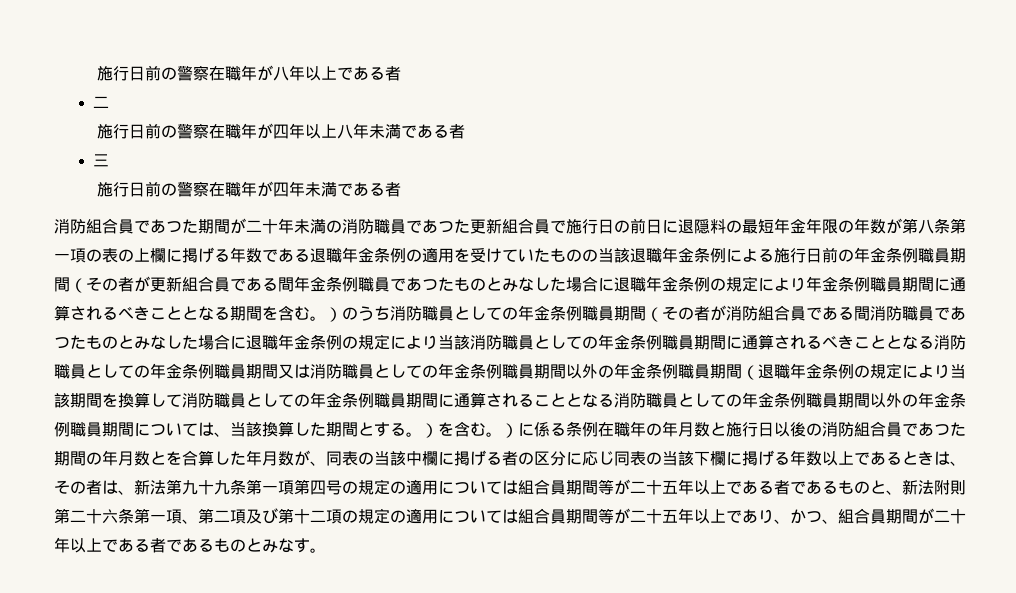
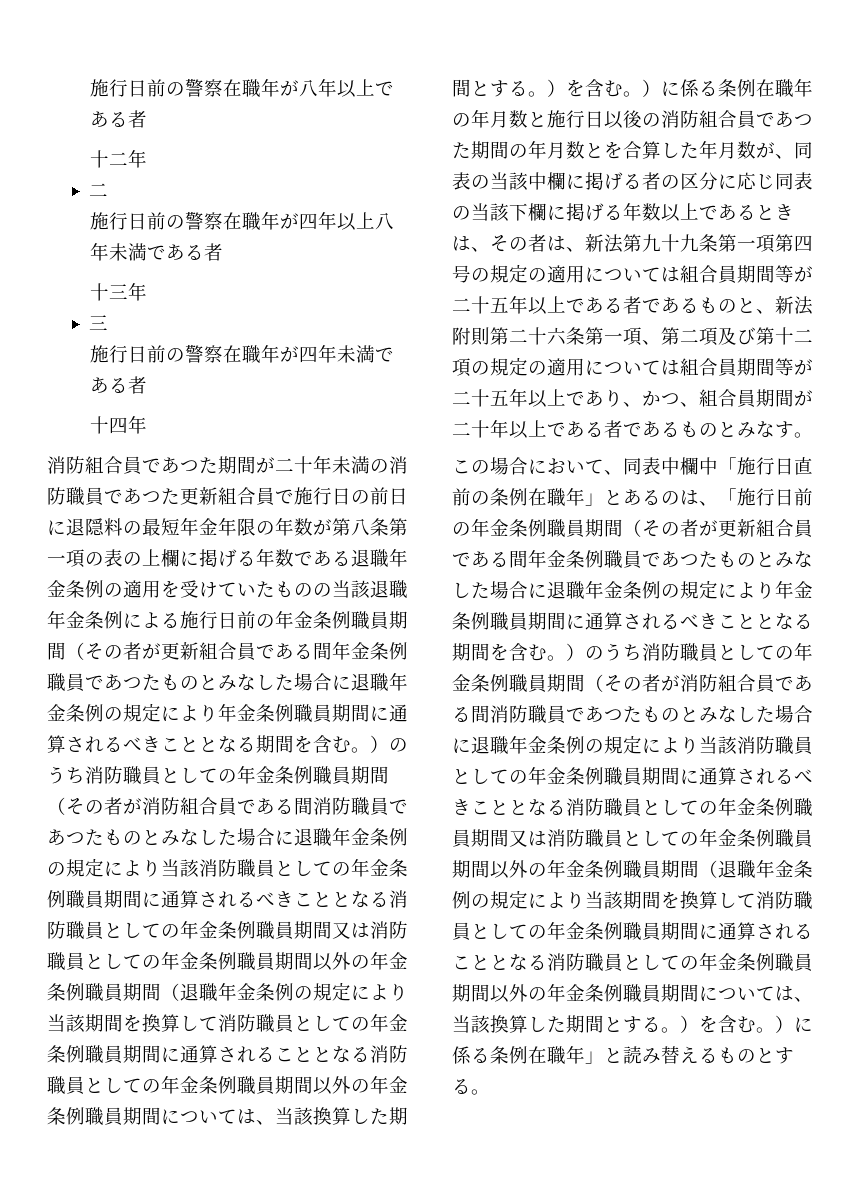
(402, 73) none -> [89,149,147,168] // 十二年
(466, 131) none -> [89,282,147,301] // 十三年
(402, 189) none -> [89,415,147,434] // 十四年
(326, 550) none -> [452,457,813,475] [452,487,813,507] [452,518,813,538] [452,549,813,569] [452,580,813,600] [452,612,813,631] [452,642,813,662] [452,674,813,693] [452,705,813,724] [452,735,813,755] [452,766,813,786] [452,797,813,817] [452,828,813,848] [452,859,813,879] [452,890,813,910] [452,921,813,941] [452,952,813,972] [452,983,813,1003] [452,1015,813,1034] [452,1045,794,1065] [452,1079,490,1095] // この場合において、同表中欄中「施行日直前の条例在職年」とあるのは、「施行日前の年金条例職員期間（その者が更新組合員である間年金条例職員であつたものとみなした場合に退職年金条例の規定により年金条例職員期間に通算されるべきこととなる期間を含む。）のうち消防職員としての年金条例職員期間（その者が消防組合員である間消防職員であつたものとみなした場合に退職年金条例の規定により当該消防職員としての年金条例職員期間に通算されるべきこととなる消防職員としての年金条例職員期間又は消防職員としての年金条例職員期間以外の年金条例職員期間（退職年金条例の規定により当該期間を換算して消防職員としての年金条例職員期間に通算されることとなる消防職員としての年金条例職員期間以外の年金条例職員期間については、当該換算した期間とする。）を含む。）に係る条例在職年」と読み替えるものとする。

